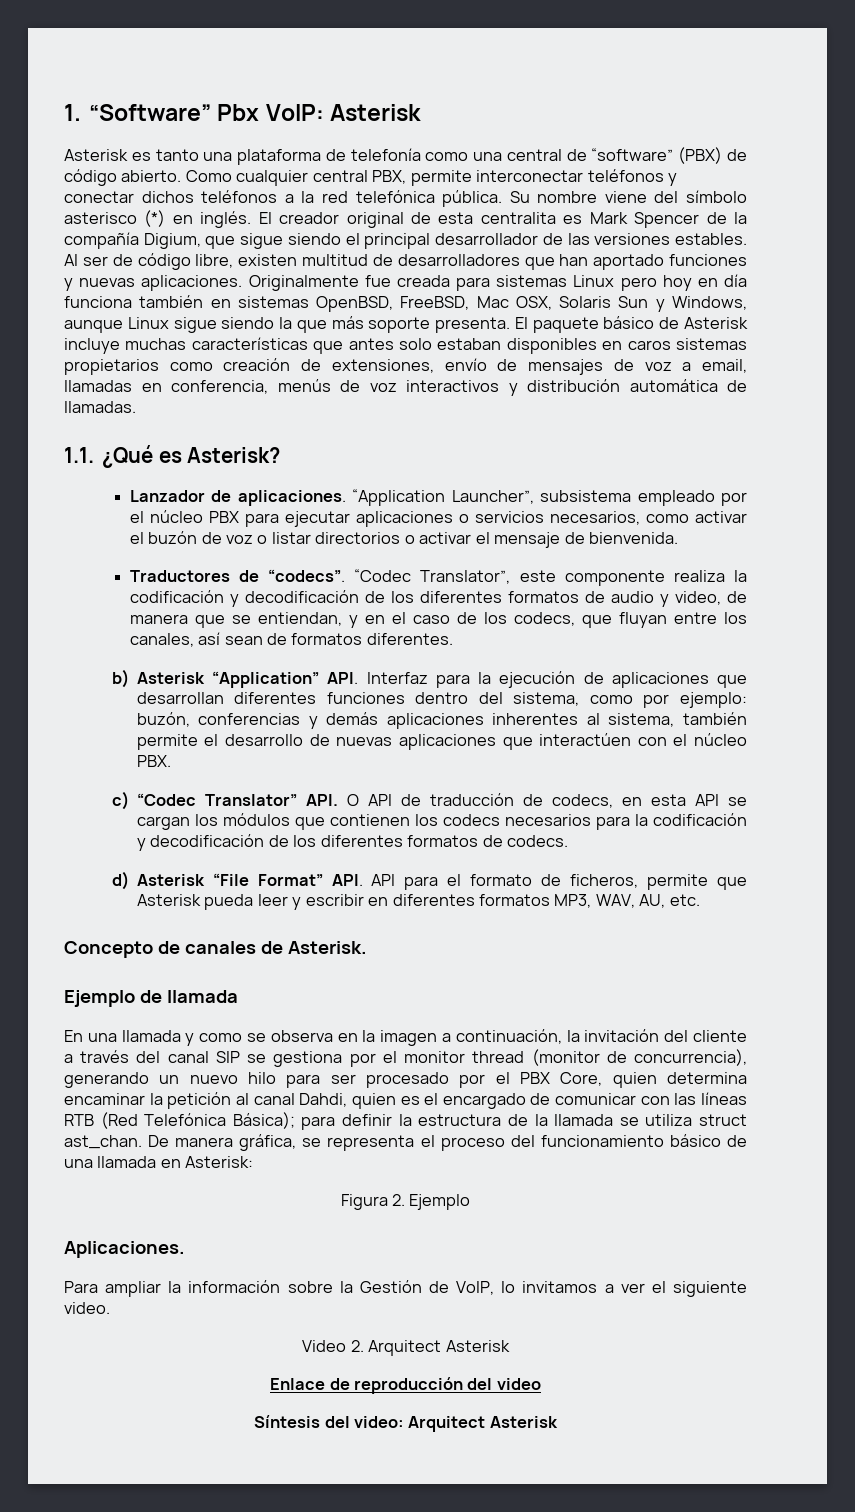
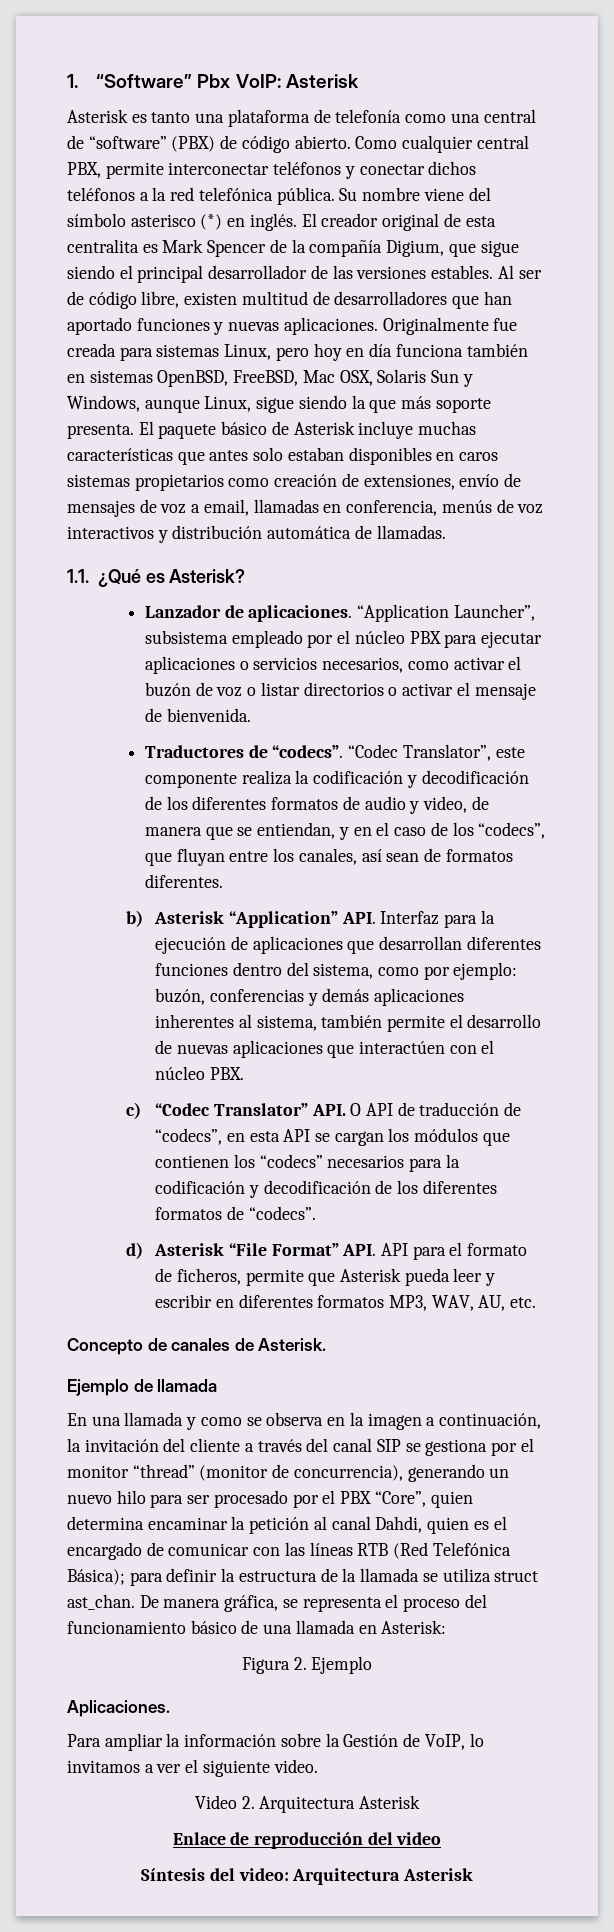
[573,275,615,287] Linux -> [224,344,272,360] Linux,
[127,317,169,329] Linux -> [204,396,252,412] Linux,
[513,612,575,626] codecs, -> [478,822,546,839] “codecs”,
[551,794,613,808] codecs, -> [155,1128,223,1145] “codecs”,
[442,814,500,826] codecs -> [259,1154,323,1168] “codecs”
[506,835,568,847] codecs. -> [248,1206,316,1220] “codecs”.
[472,1051,525,1063] thread -> [132,1464,195,1478] “thread”
[560,1072,603,1086] Core, -> [374,1491,426,1507] “Core”,
[368,1340,442,1356] Arquitect -> [259,1796,356,1813] Arquitectura
[408,1416,486,1432] Arquitect -> [292,1868,401,1885] Arquitectura

